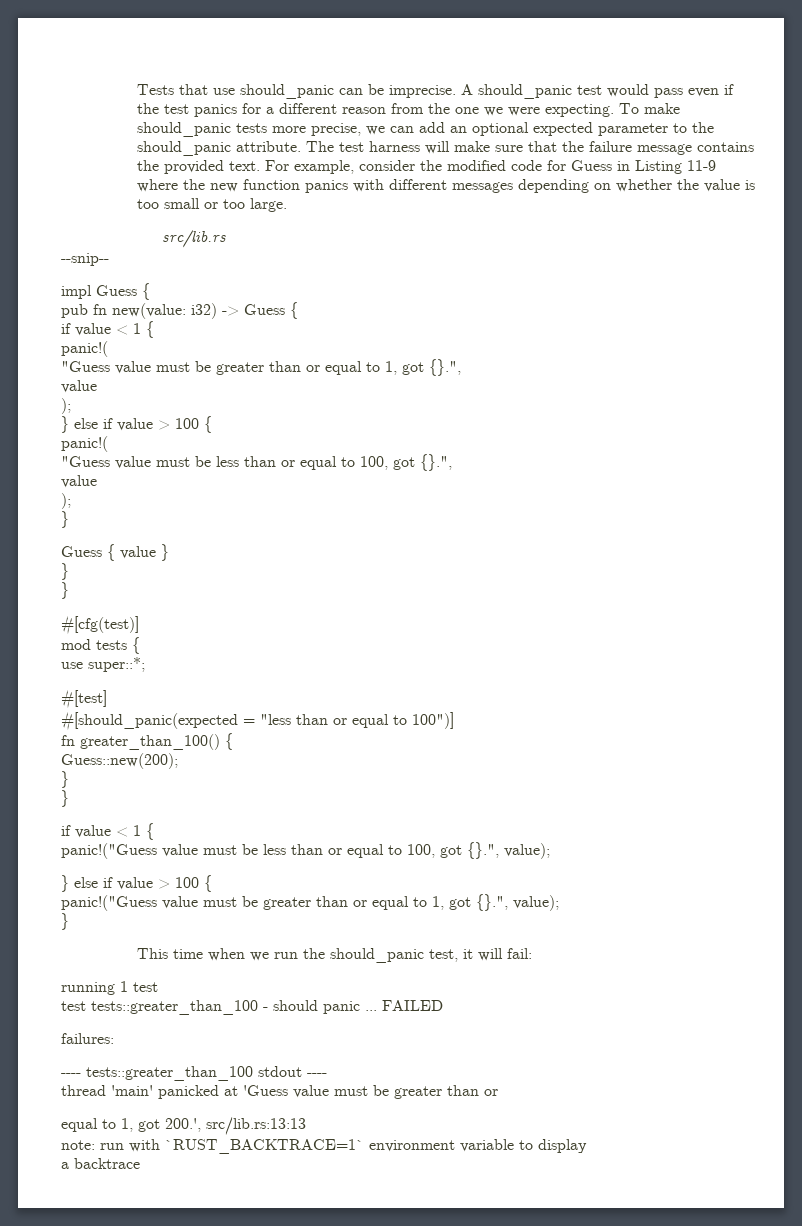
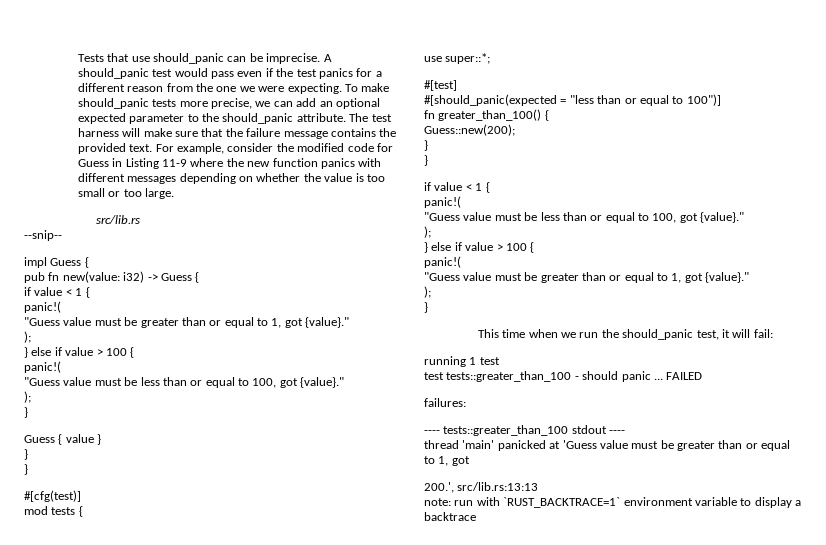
[429,359,461,376] [61,380,97,393] {}.", // value -> [305,317,350,328] {value}."
[420,454,452,471] [61,475,97,488] {}.", // value -> [300,377,345,388] {value}."
[61,843,157,859] panic!("Guess -> [424,196,461,208] [424,212,460,221] panic!( // "Guess
[467,842,550,859] [61,875,212,892] [61,895,157,911] {}.", value); // } else if value > 100 { // panic!("Guess -> [700,212,745,223] [424,226,431,238] [424,242,535,253] [424,256,461,268] [424,272,460,281] {value}." // ); // } else if value > 100 { // panic!( // "Guess
[476,894,559,911] {}.", value); -> [705,272,750,283] [424,286,431,298] {value}." // );
[61,1118,160,1132] // equal to 1, got -> [761,440,791,451] [424,456,470,466] equal to 1, got //
(587, 1146) // -> (792, 502) none

